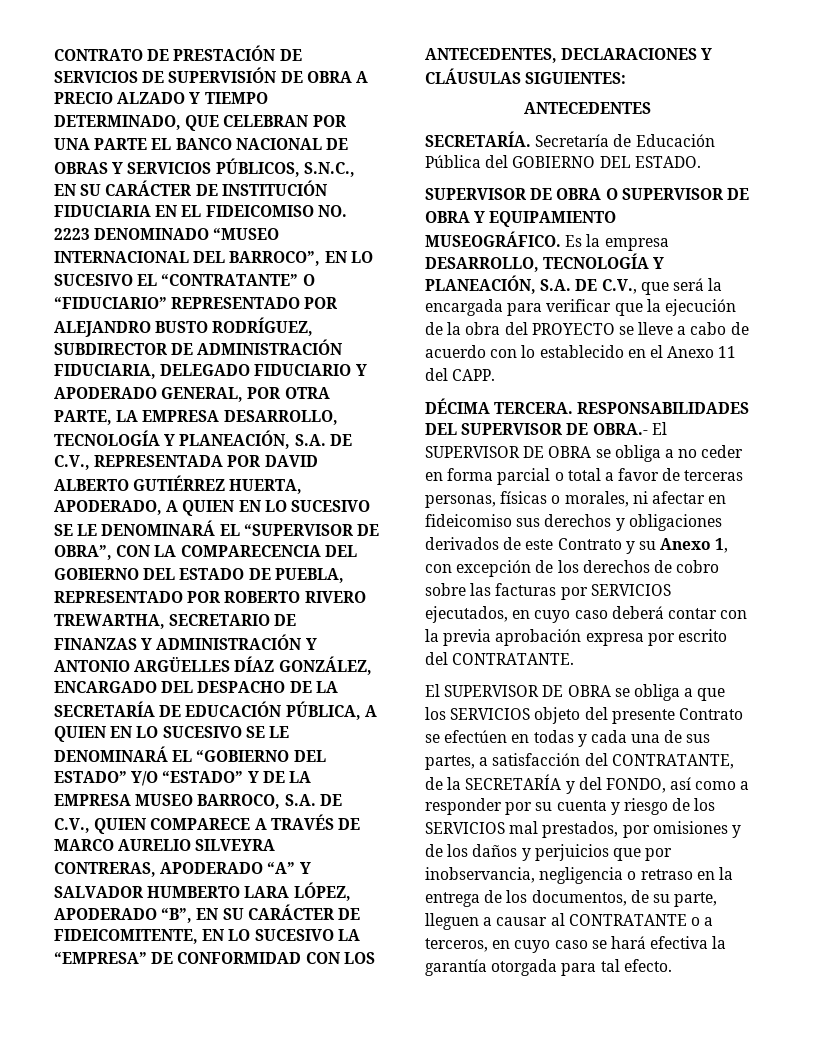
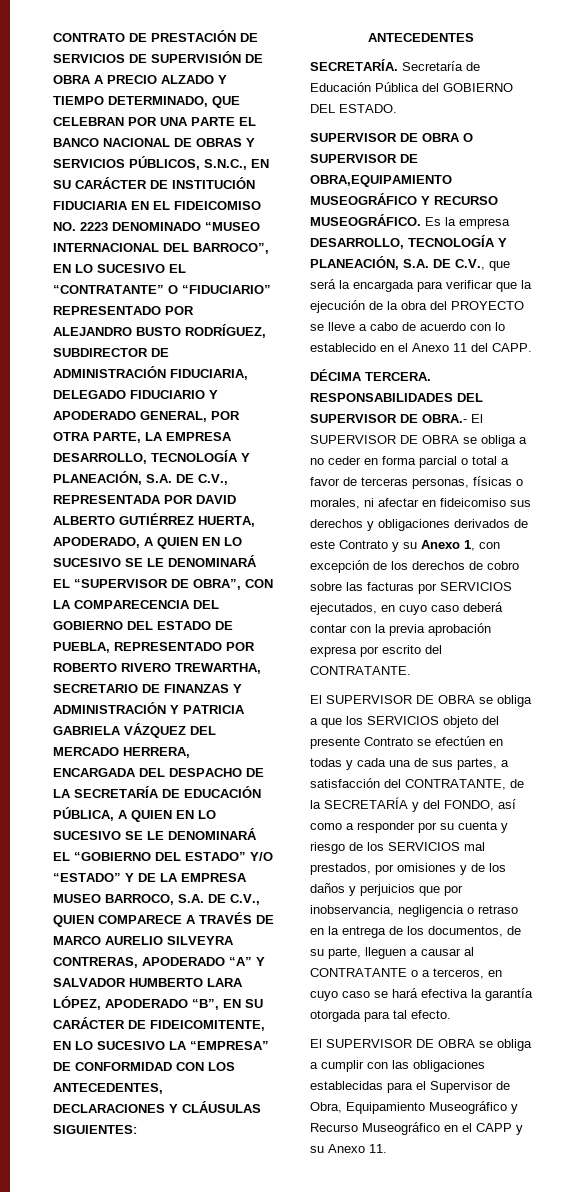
[54,656,372,675] [54,681,157,693] ANTONIO ARGÜELLES DÍAZ GONZÁLEZ, ENCARGADO -> [183,705,245,714] [53,723,216,738] [53,747,190,758] [53,768,136,777] PATRICIA GABRIELA VÁZQUEZ DEL MERCADO HERRERA, ENCARGADA
[425,211,617,227] OBRA Y EQUIPAMIENTO -> [310,175,452,187] [310,193,498,205] OBRA,EQUIPAMIENTO MUSEOGRÁFICO Y RECURSO
(672, 965) none -> [310,1039,532,1051] [310,1060,485,1072] [310,1081,510,1093] [310,1101,518,1114] [310,1122,523,1135] [310,1144,387,1153] // El SUPERVISOR DE OBRA se obliga a cumplir con las obligaciones establecidas para el Supervisor de Obra, Equipamiento Museográfico y Recurso Museográfico en el CAPP y su Anexo 11.

